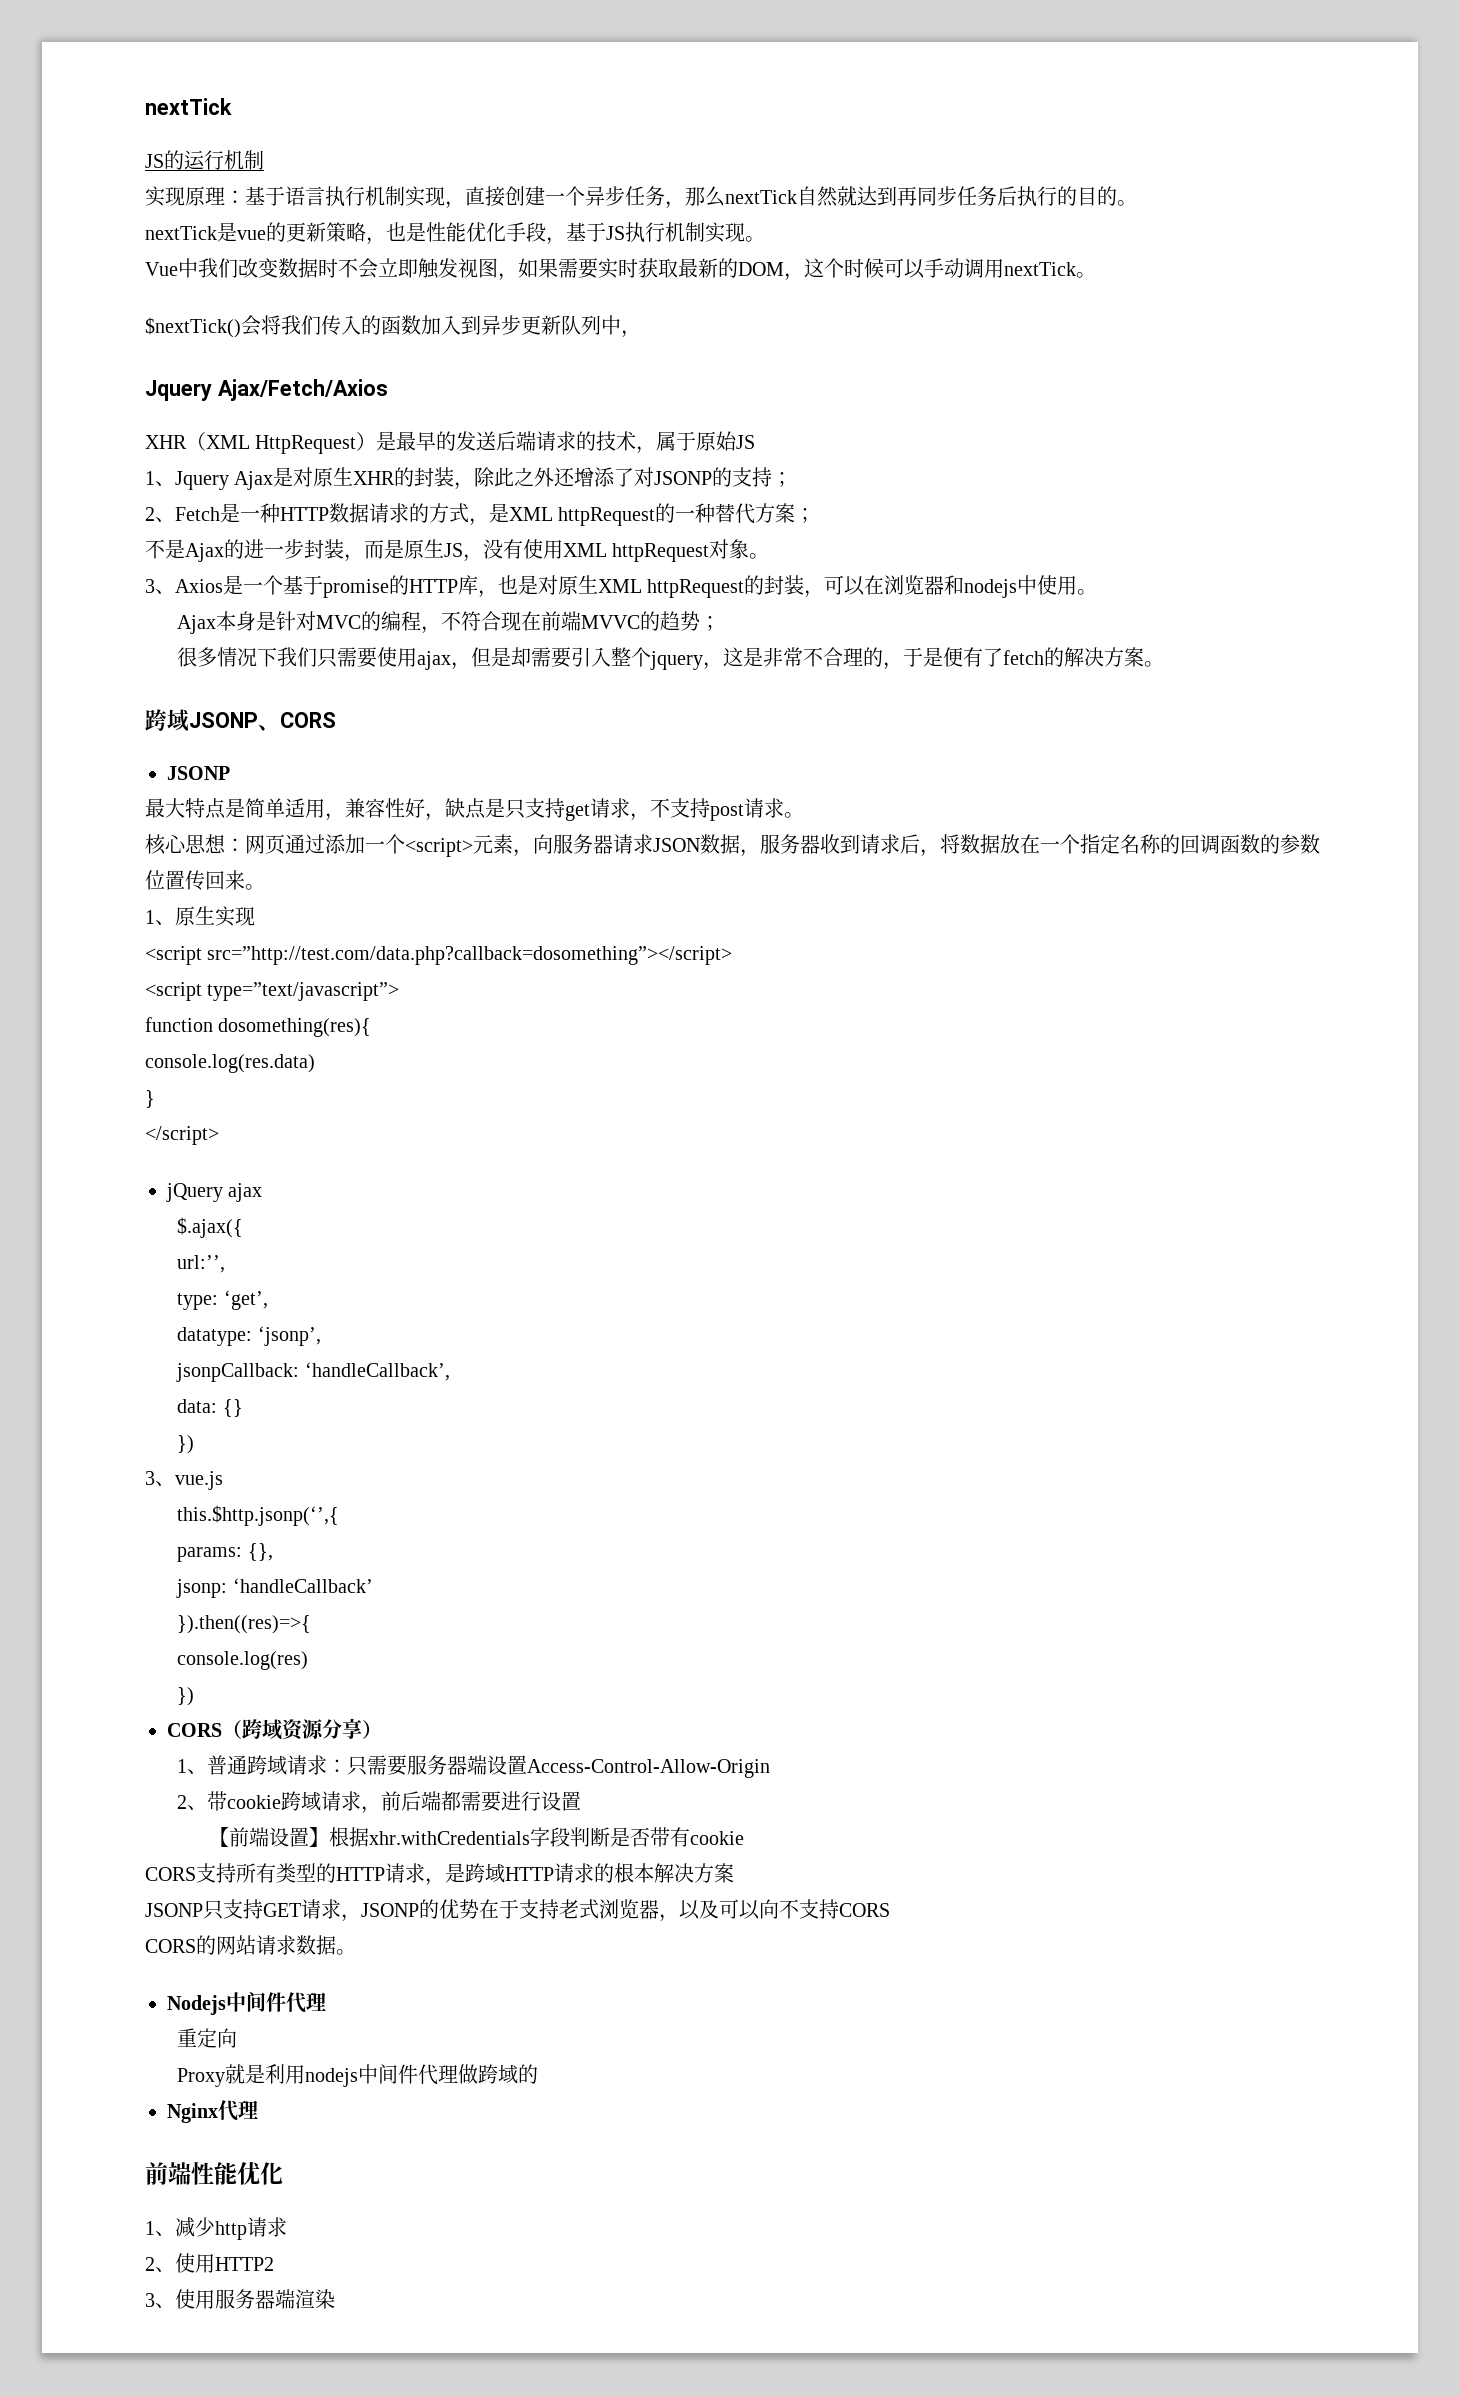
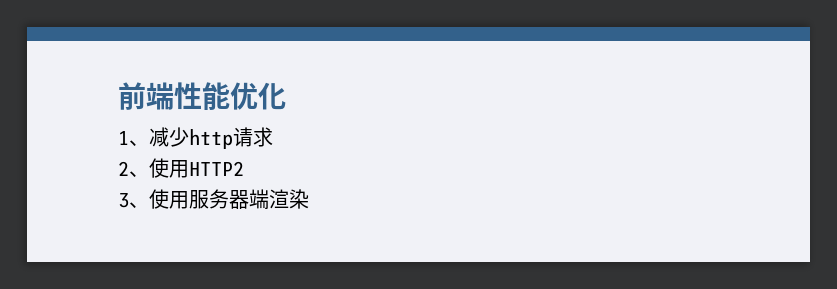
[145,98,232,115] [145,150,264,170] [145,186,1137,209] [145,222,765,245] [145,258,1096,281] [145,315,641,338] [145,379,388,401] [145,431,756,454] [145,467,793,490] [145,503,816,526] [145,539,770,562] [145,575,1098,598] [177,611,721,634] [177,647,1165,670] [145,709,336,732] [167,766,230,780] [145,798,804,821] [145,834,1320,857] [145,870,265,890] [145,906,255,927] [145,946,733,965] [145,982,400,1001] [145,1017,372,1037] [145,1054,315,1073] [145,1090,155,1108] [145,1126,219,1145] [166,1183,263,1202] [177,1217,244,1238] [177,1255,226,1273] [177,1290,268,1310] [177,1326,321,1346] [176,1362,450,1382] [177,1399,243,1417] [177,1435,195,1454] [145,1471,223,1490] [177,1505,340,1526] [177,1543,273,1562] [176,1578,373,1598] [177,1615,312,1634] [177,1651,309,1670] [177,1687,195,1706] [167,1718,382,1741] [177,1755,771,1778] [177,1791,582,1814] [209,1827,745,1847] [145,1863,734,1886] [145,1899,890,1922] [145,1935,356,1955] [167,1992,326,2015] [177,2028,238,2048] [177,2064,539,2087] [167,2100,258,2123] nextTick // JS的运行机制 // 实现原理：基于语言执行机制实现，直接创建一个异步任务，那么nextTick自然就达到再同步任务后执行的目的。 // nextTick是vue的更新策略，也是性能优化手段，基于JS执行机制实现。 // Vue中我们改变数据时不会立即触发视图，如果需要实时获取最新的DOM，这个时候可以手动调用nextTick。 // $nextTick()会将我们传入的函数加入到异步更新队列中， // Jquery Ajax/Fetch/Axios // XHR（XML HttpRequest）是最早的发送后端请求的技术，属于原始JS // 1、Jquery Ajax是对原生XHR的封装，除此之外还增添了对JSONP的支持； // 2、Fetch是一种HTTP数据请求的方式，是XML httpRequest的一种替代方案； // 不是Ajax的进一步封装，而是原生JS，没有使用XML httpRequest对象。 // 3、Axios是一个基于promise的HTTP库，也是对原生XML httpRequest的封装，可以在浏览器和nodejs中使用。 // Ajax本身是针对MVC的编程，不符合现在前端MVVC的趋势； // 很多情况下我们只需要使用ajax，但是却需要引入整个jquery，这是非常不合理的，于是便有了fetch的解决方案。 // 跨域JSONP、CORS // JSONP // 最大特点是简单适用，兼容性好，缺点是只支持get请求，不支持post请求。 // 核心思想：网页通过添加一个<script>元素，向服务器请求JSON数据，服务器收到请求后，将数据放在一个指定名称的回调函数的参数位置传回来。 // 1、原生实现 // <script src=”http://test.com/data.php?callback=dosomething”></script> // <script type=”text/javascript”> // function dosomething(res){ // console.log(res.data) // } // </script> // jQuery ajax // $.ajax({ // url:’’, // type: ‘get’, // datatype: ‘jsonp’, // jsonpCallback: ‘handleCallback’, // data: {} // }) // 3、vue.js // this.$http.jsonp(‘’,{ // params: {}, // jsonp: ‘handleCallback’ // }).then((res)=>{ // console.log(res) // }) // CORS（跨域资源分享） // 1、普通跨域请求：只需要服务器端设置Access-Control-Allow-Origin // 2、带cookie跨域请求，前后端都需要进行设置 // 【前端设置】根据xhr.withCredentials字段判断是否带有cookie // CORS支持所有类型的HTTP请求，是跨域HTTP请求的根本解决方案 // JSONP只支持GET请求，JSONP的优势在于支持老式浏览器，以及可以向不支持CORS // CORS的网站请求数据。 // Nodejs中间件代理 // 重定向 // Proxy就是利用nodejs中间件代理做跨域的 // Nginx代理 // -> (118, 96) none

